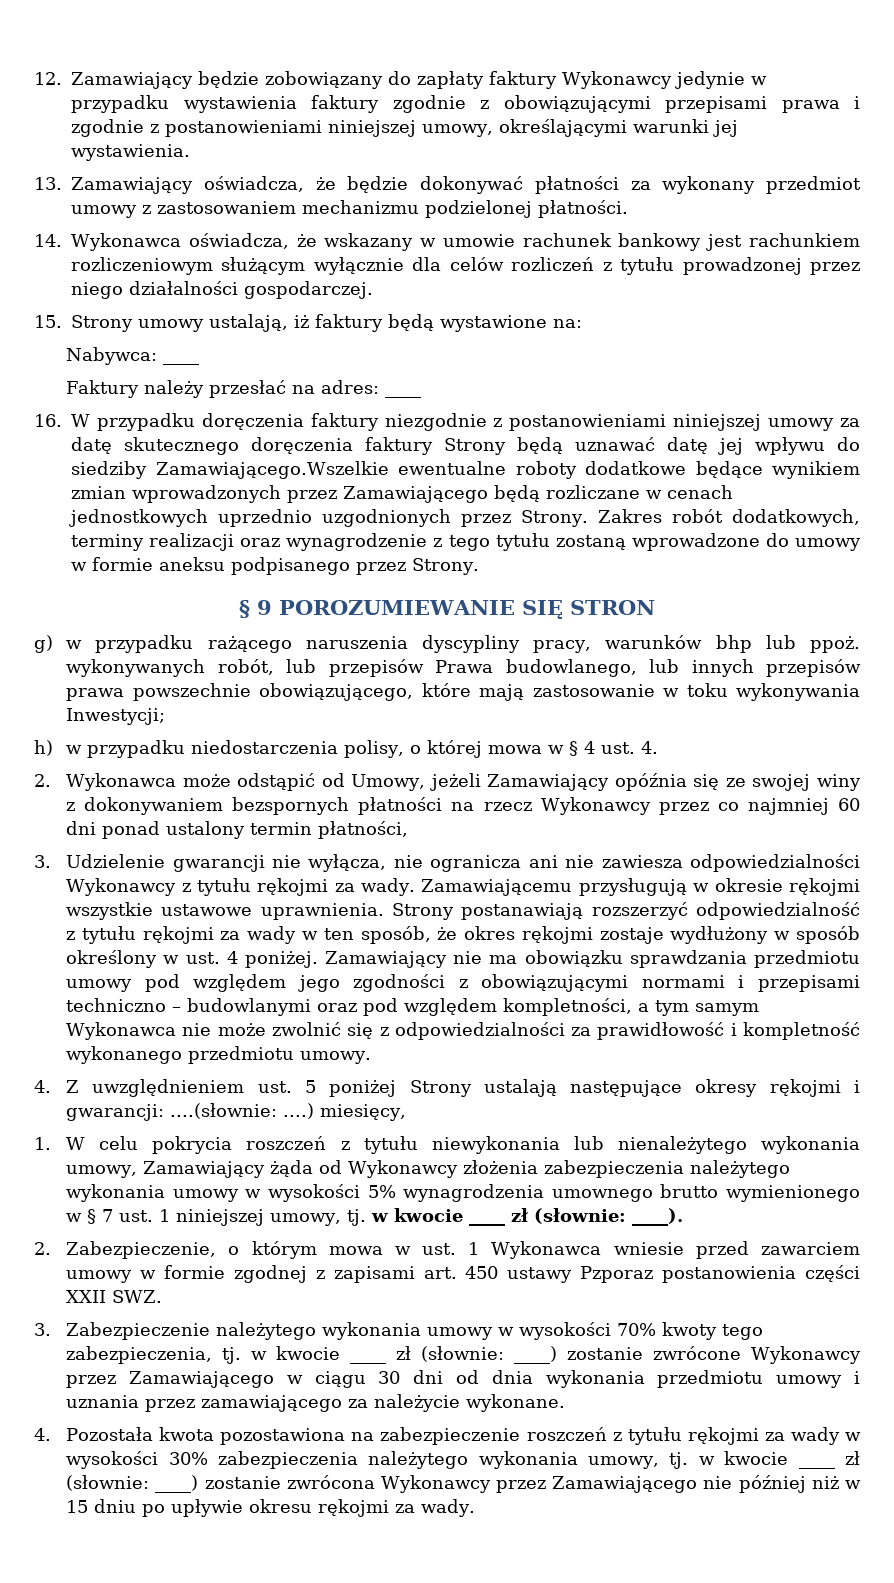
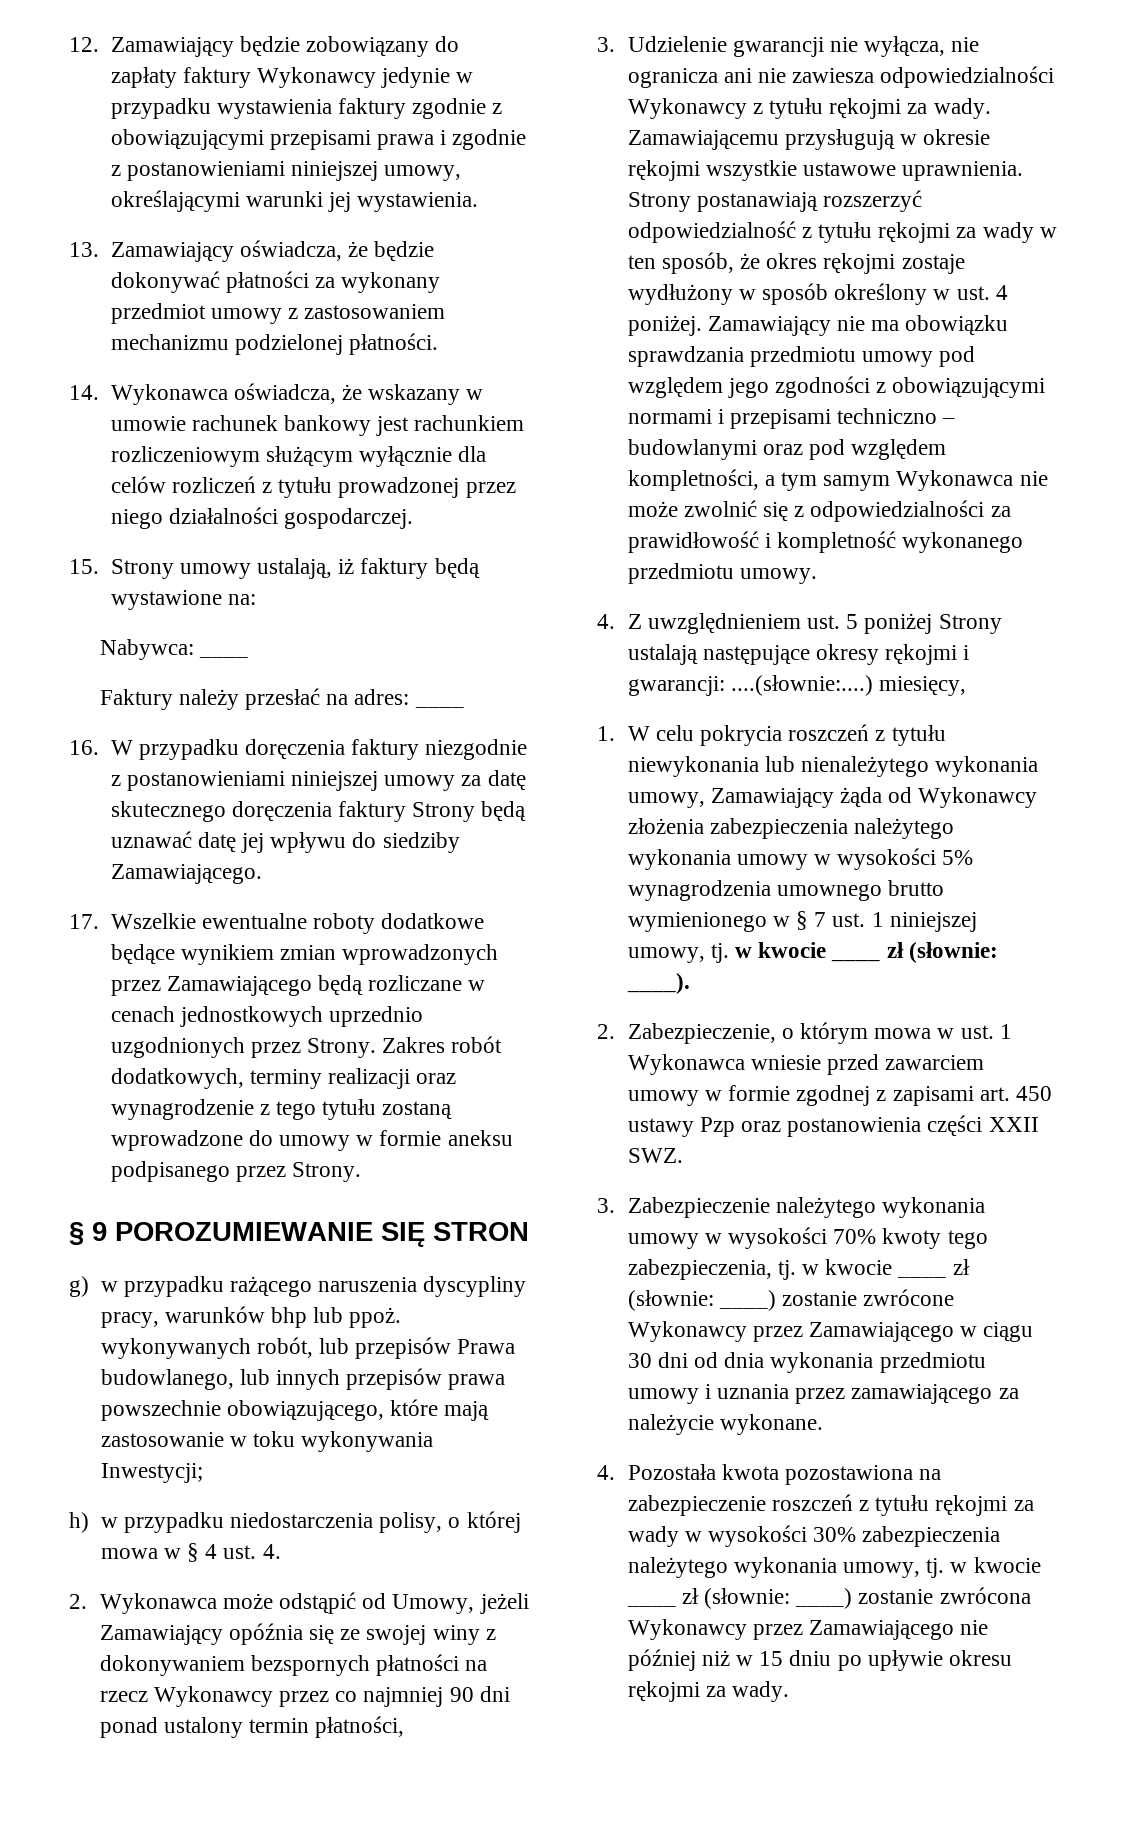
[155,461,389,479] Zamawiającego.Wszelkie -> [110,864,262,884] [69,913,196,929] Zamawiającego. // 17. Wszelkie
[838,798,860,811] 60 -> [449,1687,474,1702] 90
[170,1103,315,1119] ....(słownie: ....) -> [730,675,873,696] ....(słownie:....)
[580,1266,654,1283] Pzporaz -> [699,1117,782,1137] Pzp oraz

